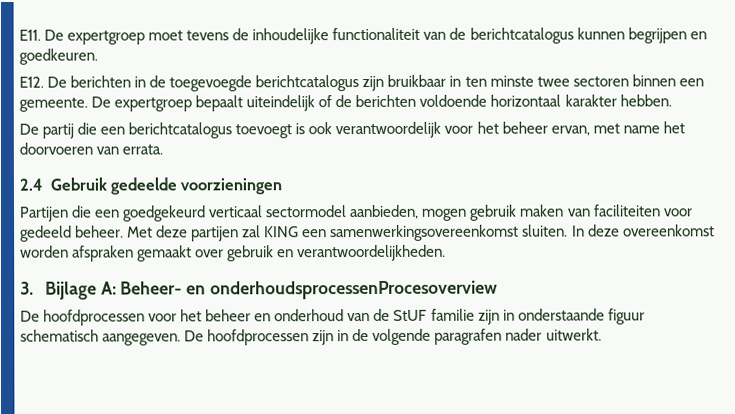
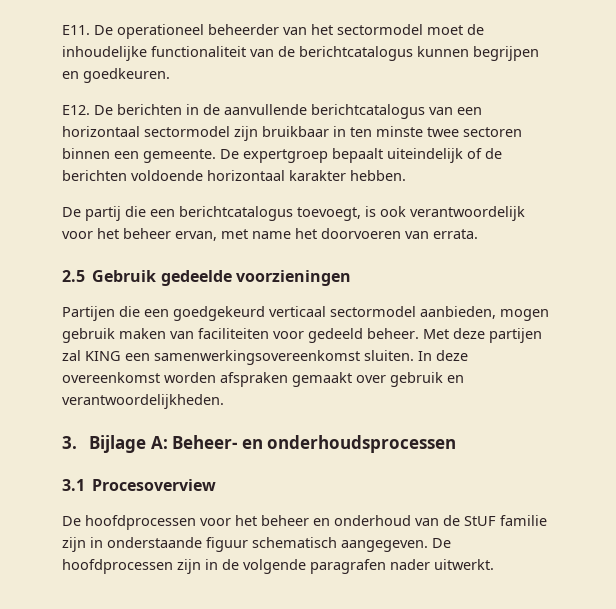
[67,30,230,45] expertgroep moet tevens -> [117,24,463,39] operationeel beheerder van het sectormodel moet
[169,75,360,92] toegevoegde berichtcatalogus -> [224,104,482,119] [62,126,230,137] aanvullende berichtcatalogus van een horizontaal sectormodel
[235,124,293,139] toevoegt -> [297,207,361,221] toevoegt,
[19,178,43,191] 2.4 -> [62,270,85,282] 2.5
[209,280,498,300] onderhoudsprocessenProcesoverview -> [267,435,457,453] [62,479,217,491] onderhoudsprocessen // 3.1 Procesoverview

